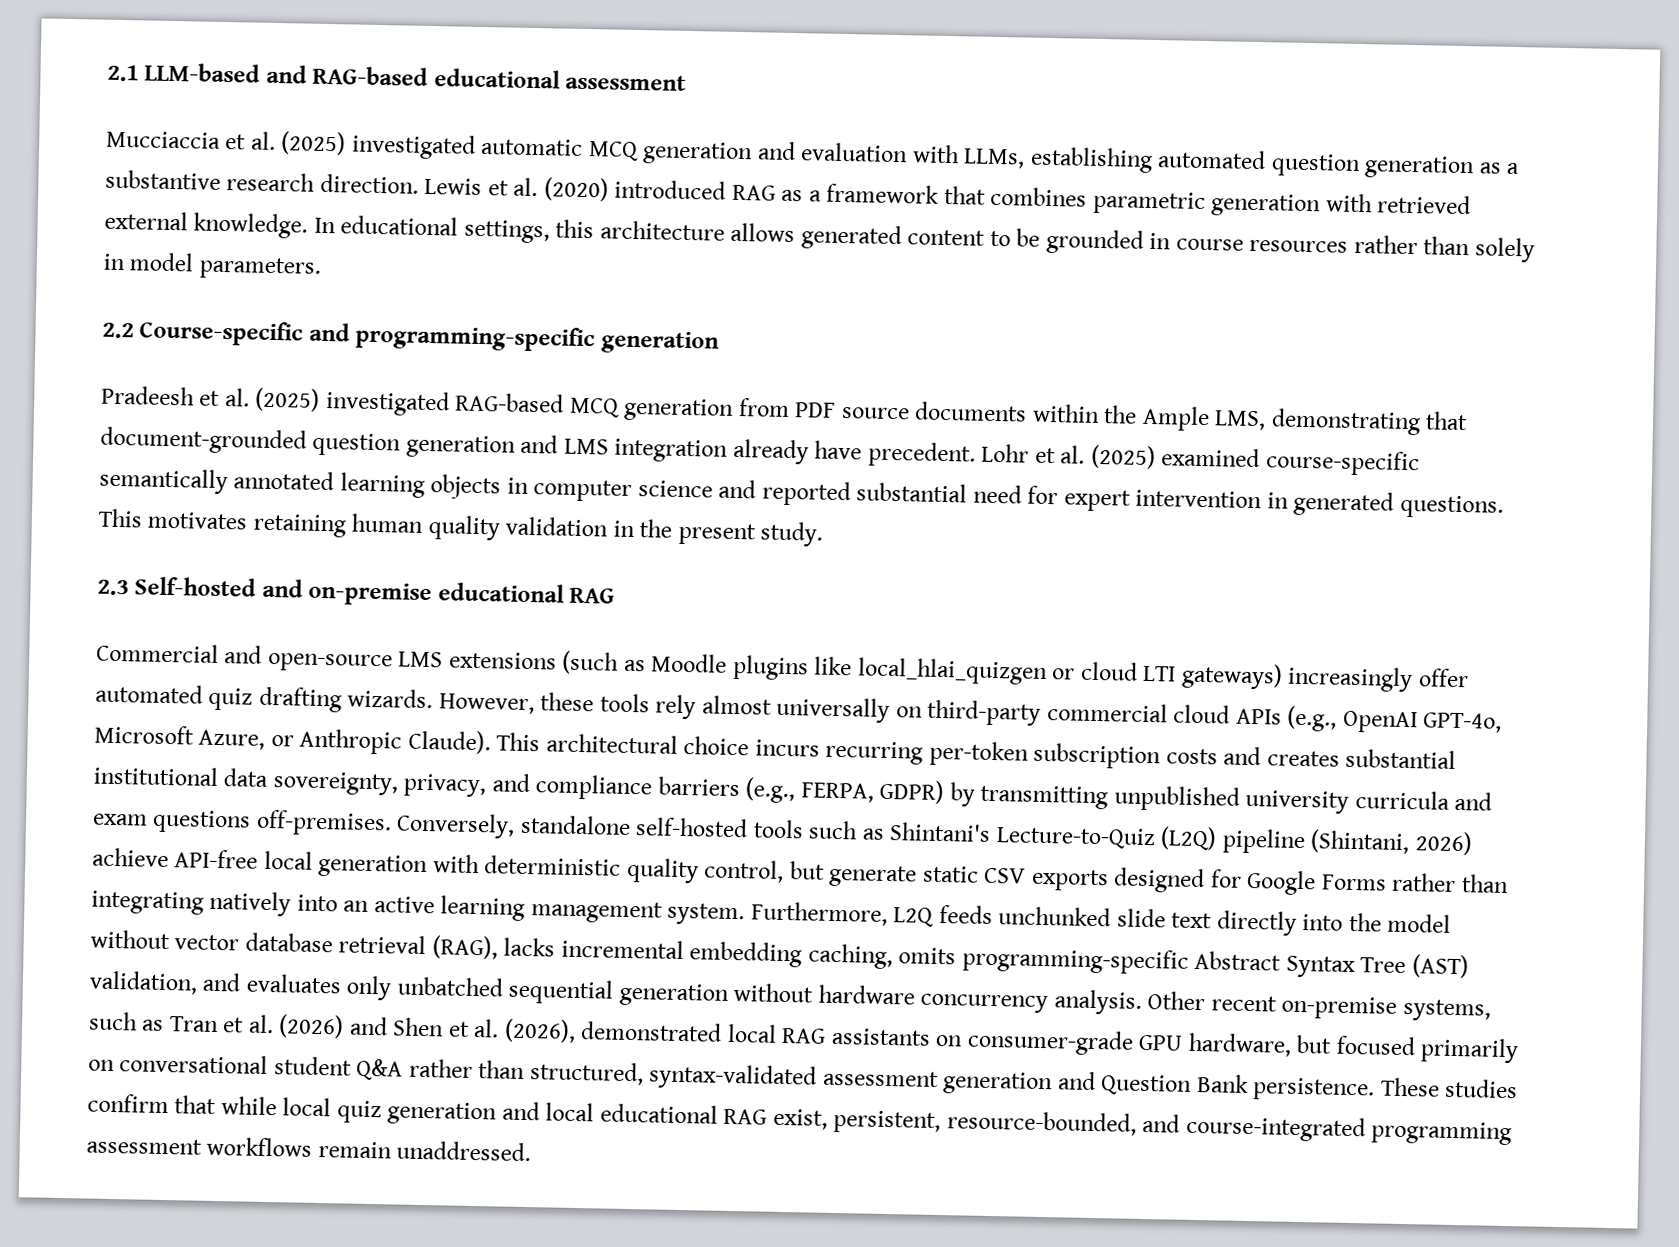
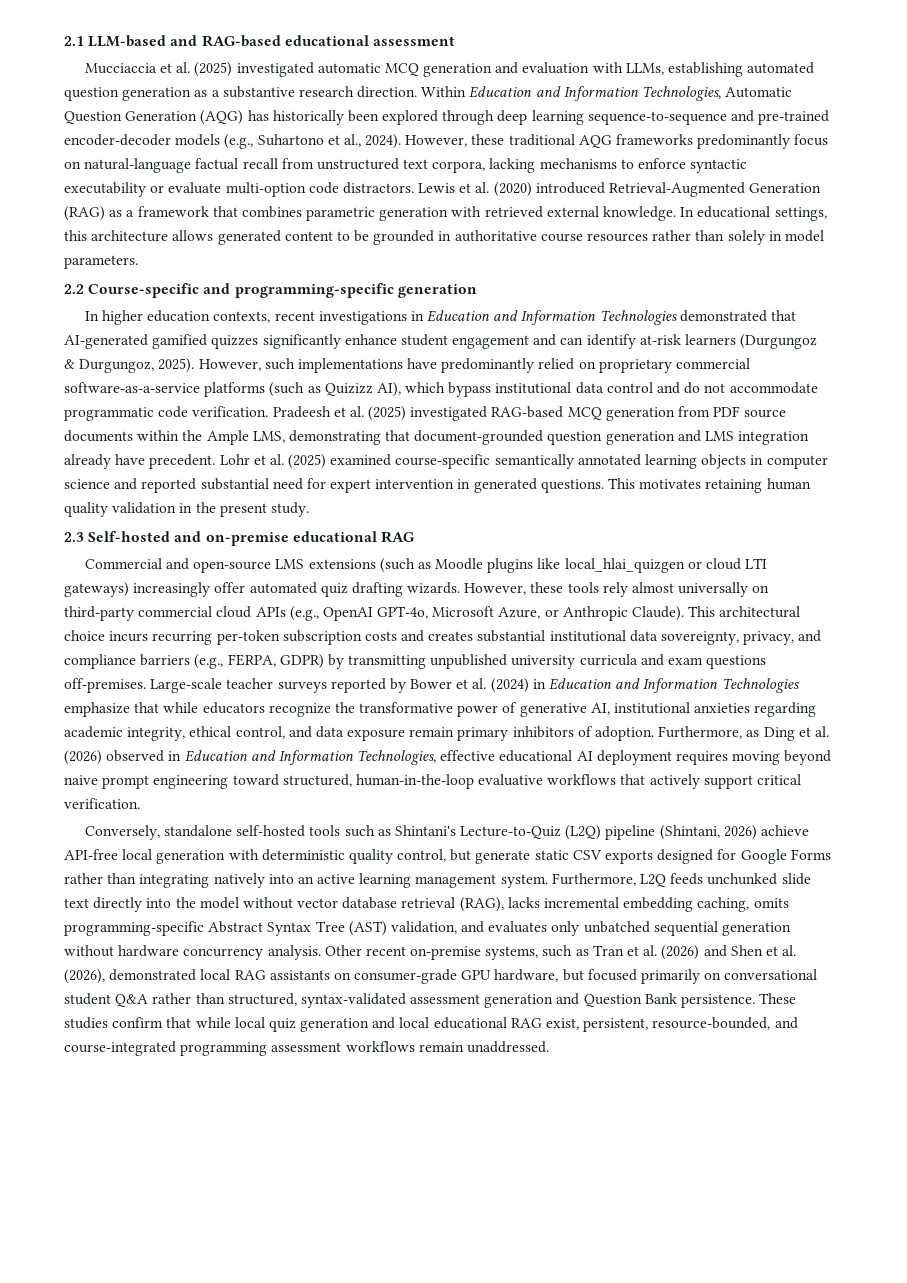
(419, 183) none -> [421,86,793,101] [64,110,830,125] [64,134,829,149] [64,158,748,173] [64,182,414,197] Within Education and Information Technologies, Automatic Question Generation (AQG) has historically been explored through deep learning sequence-to-sequence and pre-trained encoder-decoder models (e.g., Suhartono et al., 2024). However, these traditional AQG frameworks predominantly focus on natural-language factual recall from unstructured text corpora, lacking mechanisms to enforce syntactic executability or evaluate multi-option code distractors.
[731,184,776,201] RAG -> [609,182,822,197] [64,206,105,221] Retrieval-Augmented Generation (RAG)
(1172, 241) none -> [454,230,537,242] authoritative
(719, 342) none -> [84,310,796,325] [64,334,818,349] [64,358,751,373] [64,382,818,397] [64,406,269,421] In higher education contexts, recent investigations in Education and Information Technologies demonstrated that AI-generated gamified quizzes significantly enhance student engagement and can identify at-risk learners (Durgungoz & Durgungoz, 2025). However, such implementations have predominantly relied on proprietary commercial software-as-a-service platforms (such as Quizizz AI), which bypass institutional data control and do not accommodate programmatic code verification.
(392, 823) none -> [150,678,799,693] [64,702,817,717] [64,726,829,741] [64,750,832,765] [64,774,802,789] [64,798,140,809] Large-scale teacher surveys reported by Bower et al. (2024) in Education and Information Technologies emphasize that while educators recognize the transformative power of generative AI, institutional anxieties regarding academic integrity, ethical control, and data exposure remain primary inhibitors of adoption. Furthermore, as Ding et al. (2026) observed in Education and Information Technologies, effective educational AI deployment requires moving beyond naive prompt engineering toward structured, human-in-the-loop evaluative workflows that actively support critical verification. //

